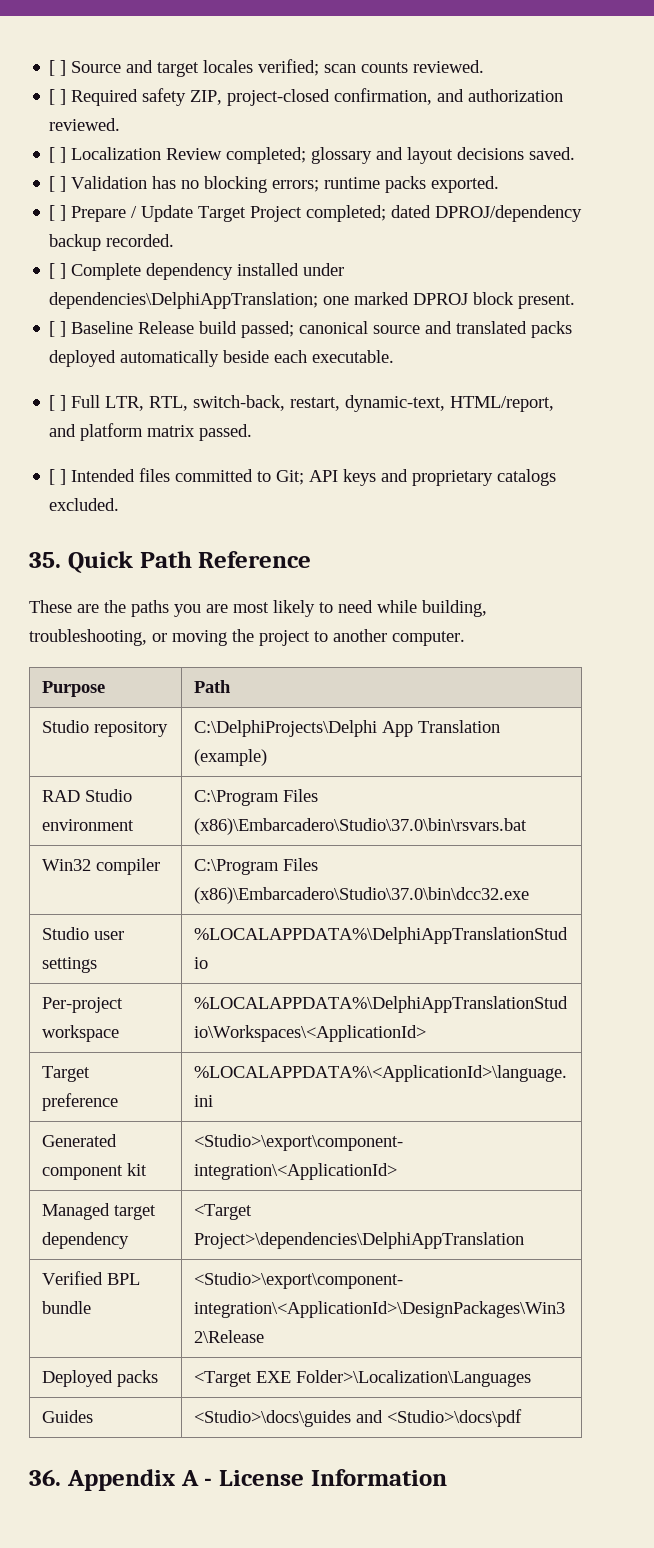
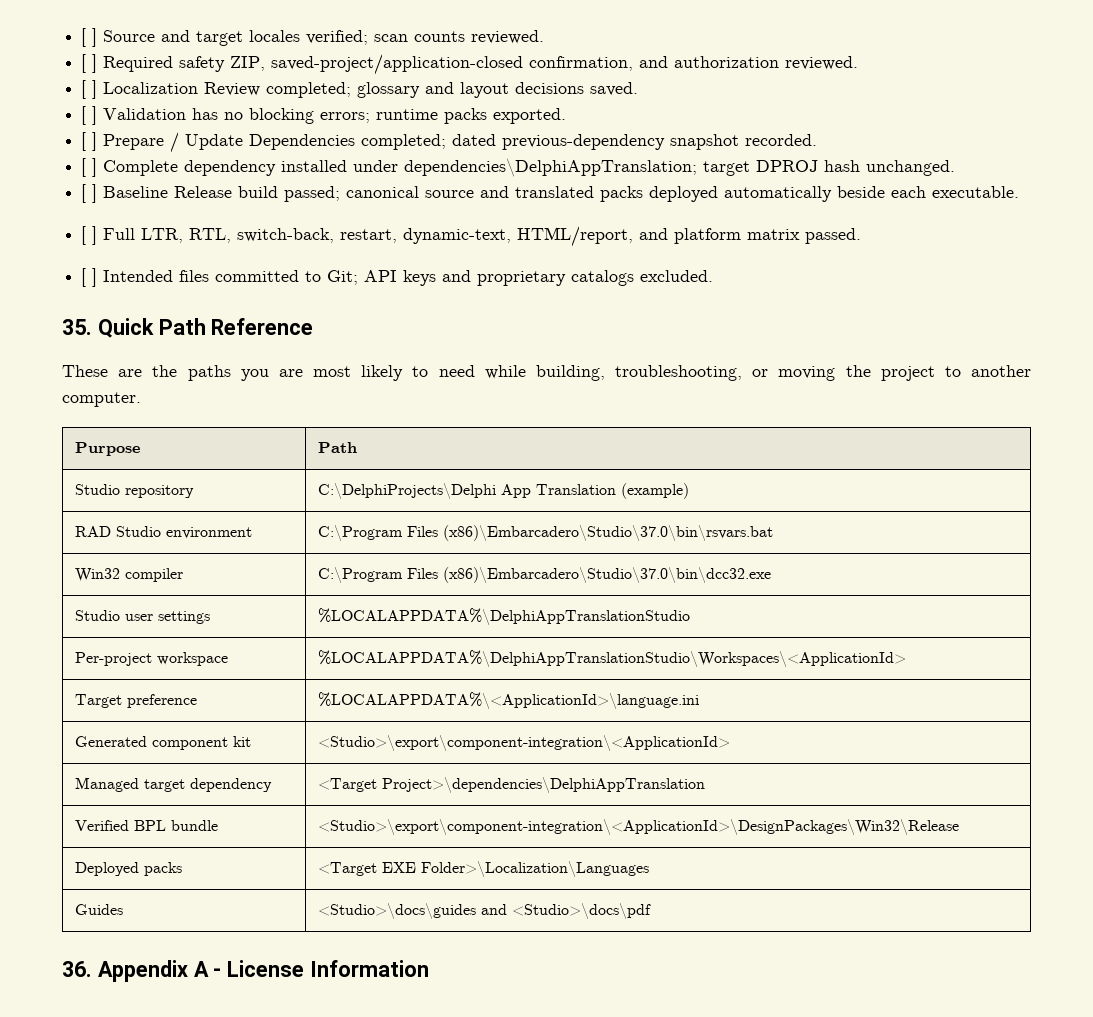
[227,89,331,106] project-closed -> [271,54,524,75] saved-project/application-closed
[198,205,583,222] [49,234,102,251] Target Project completed; dated DPROJ/dependency backup -> [249,134,740,150] Dependencies completed; dated previous-dependency snapshot
[323,292,576,309] one marked DPROJ block present. -> [703,160,956,176] target DPROJ hash unchanged.

